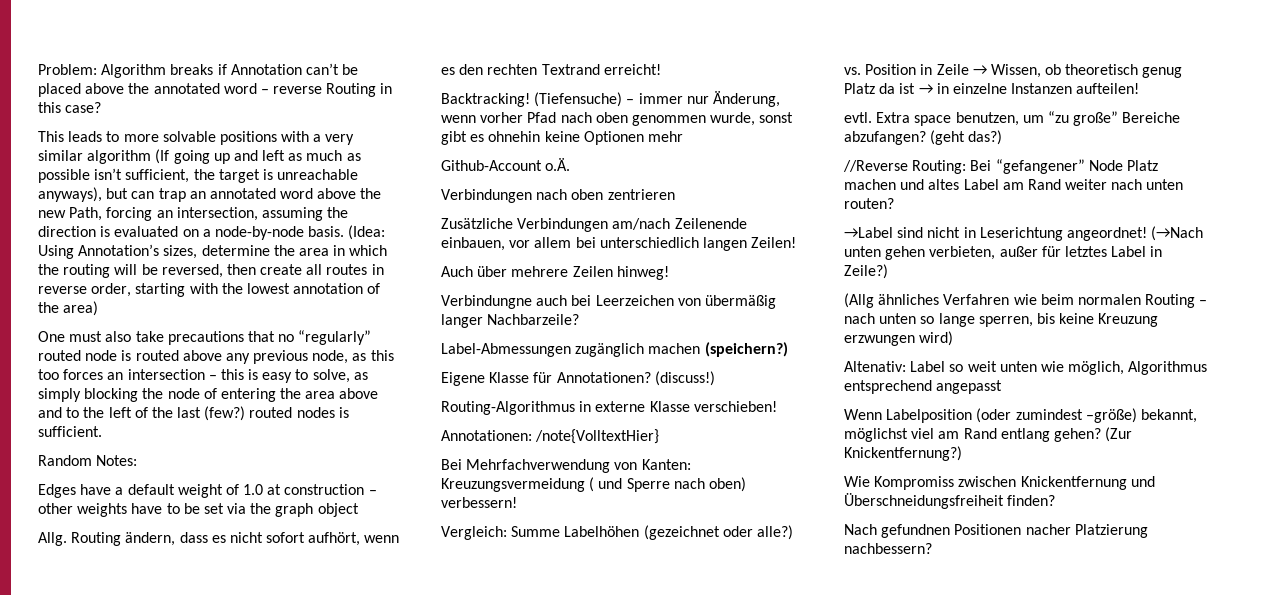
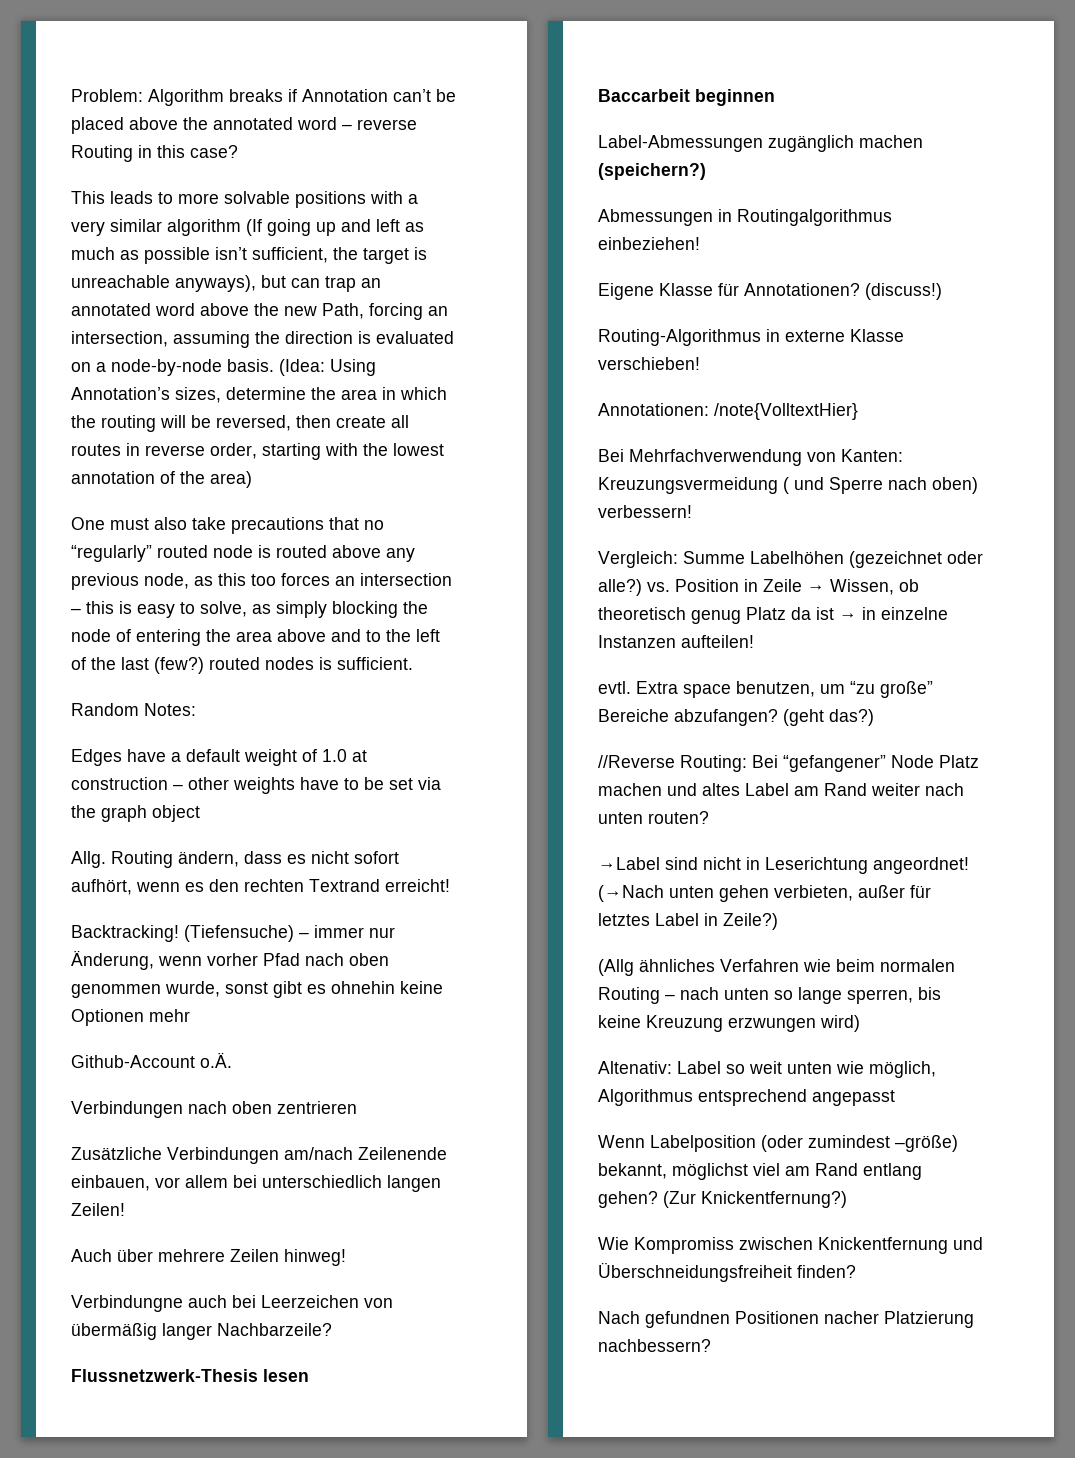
(580, 319) none -> [71,1369,309,1382] [598,89,775,106] // Flussnetzwerk-Thesis lesen // Baccarbeit beginnen
(788, 349) none -> [598,209,892,226] [598,237,700,250] // Abmessungen in Routingalgorithmus einbeziehen!

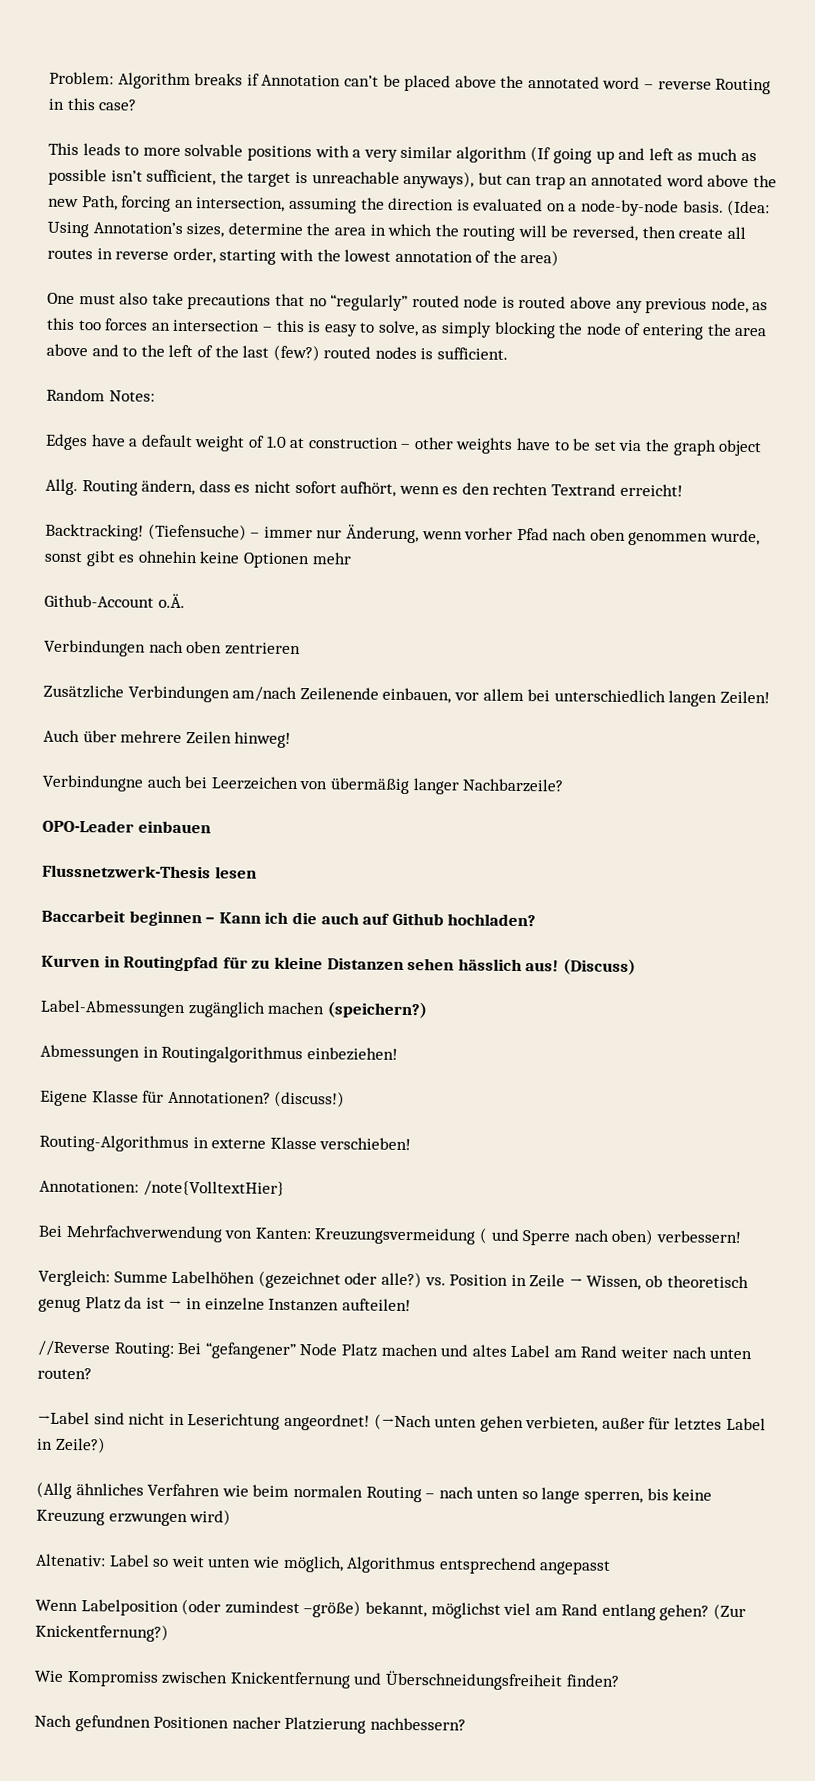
(332, 1329) none -> [42,819,211,834] // OPO-Leader einbauen
(775, 97) none -> [205,911,537,927] [41,955,636,976] – Kann ich die auch auf Github hochladen? // Kurven in Routingpfad für zu kleine Distanzen sehen hässlich aus! (Discuss)
[598,681,933,698] [598,709,874,726] // evtl. Extra space benutzen, um “zu große” Bereiche abzufangen? (geht das?) -> (411, 1305) none

